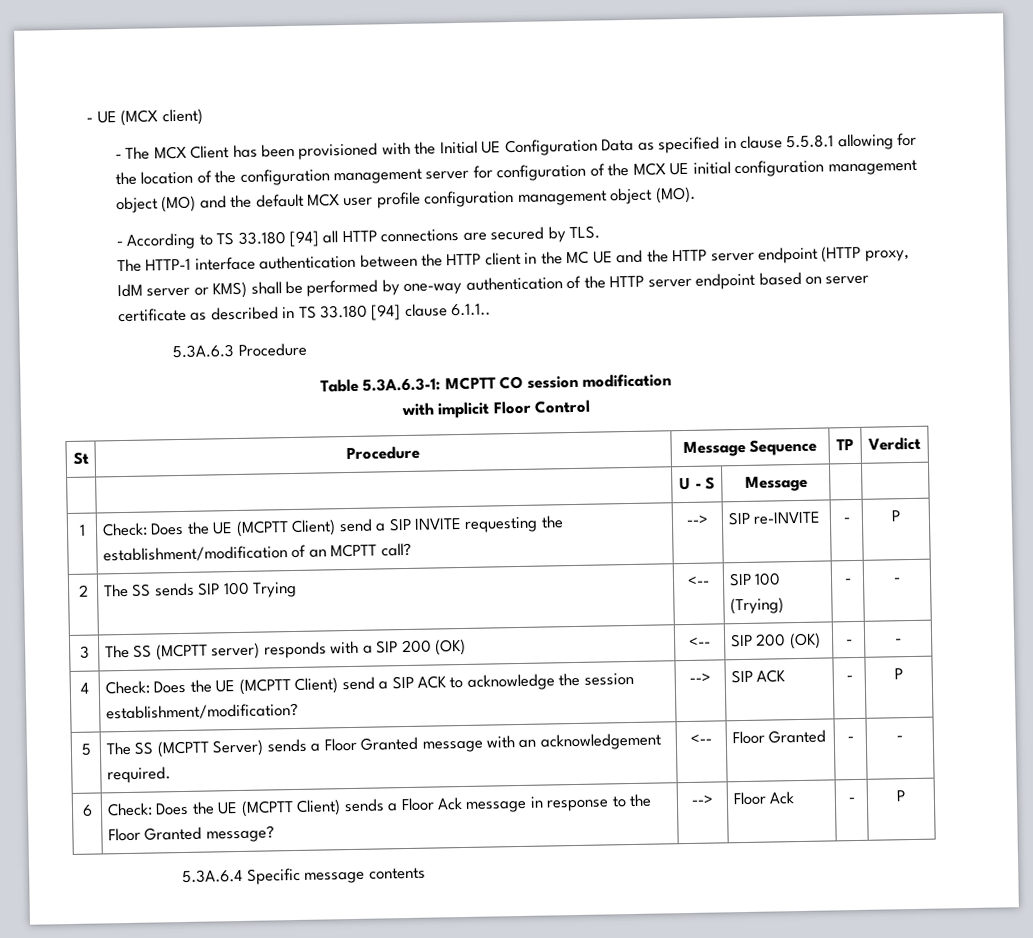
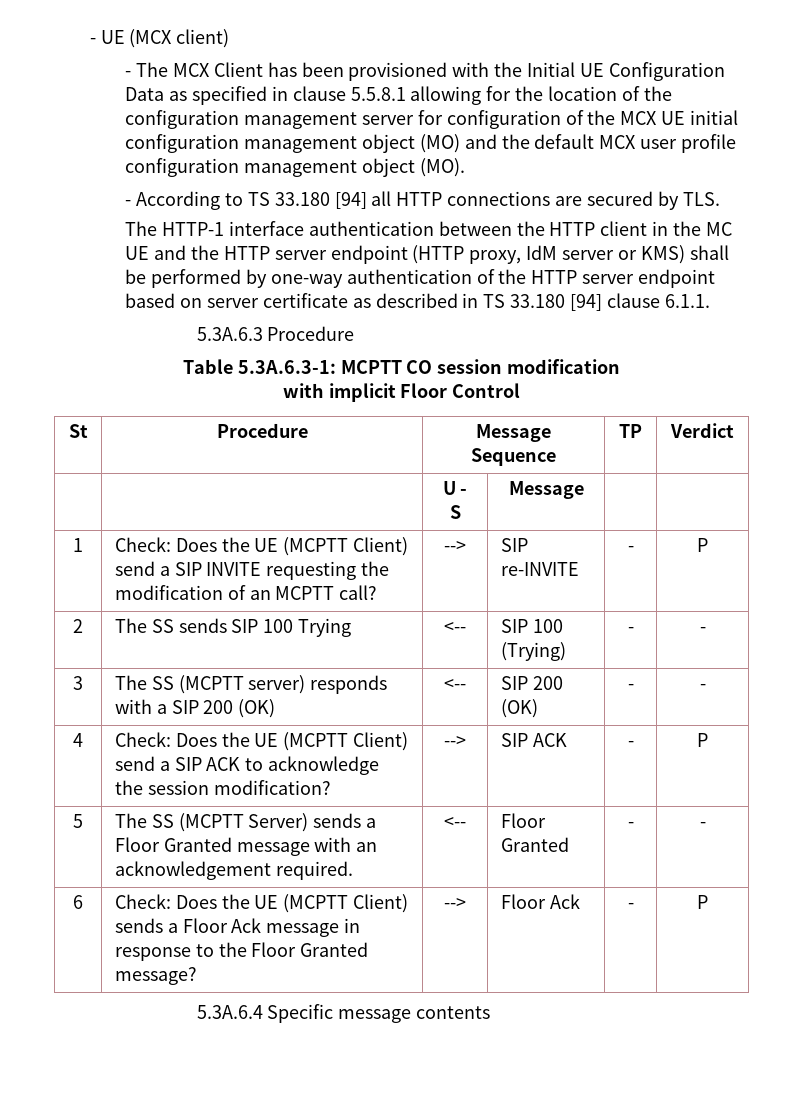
[451,303,492,317] 6.1.1.. -> [664,294,710,308] 6.1.1.
[102,545,288,563] establishment/modification -> [114,585,223,600] modification
[105,702,299,721] establishment/modification? -> [213,780,331,795] modification?

